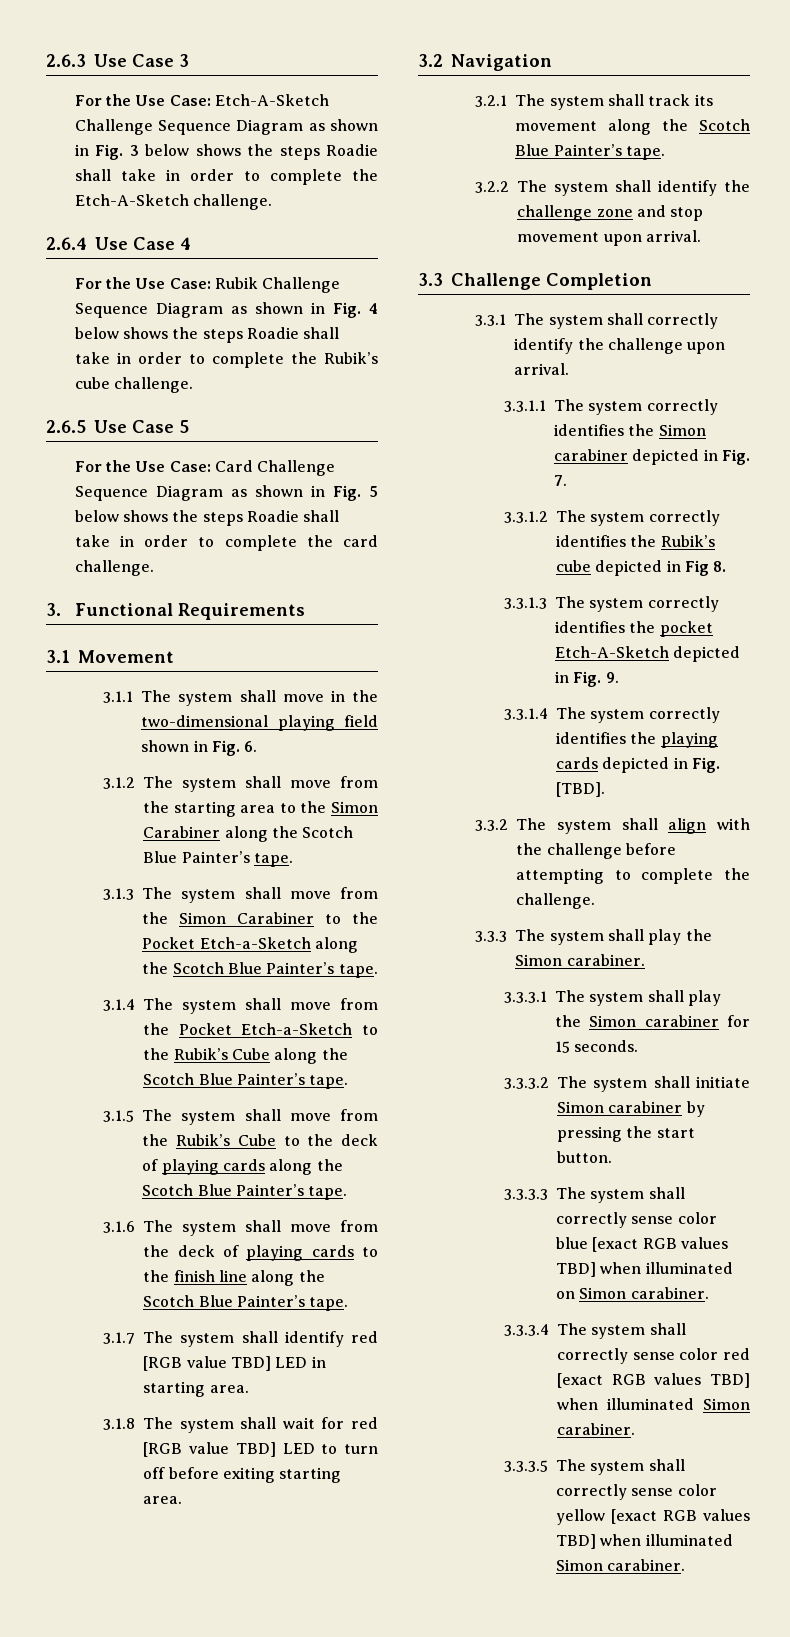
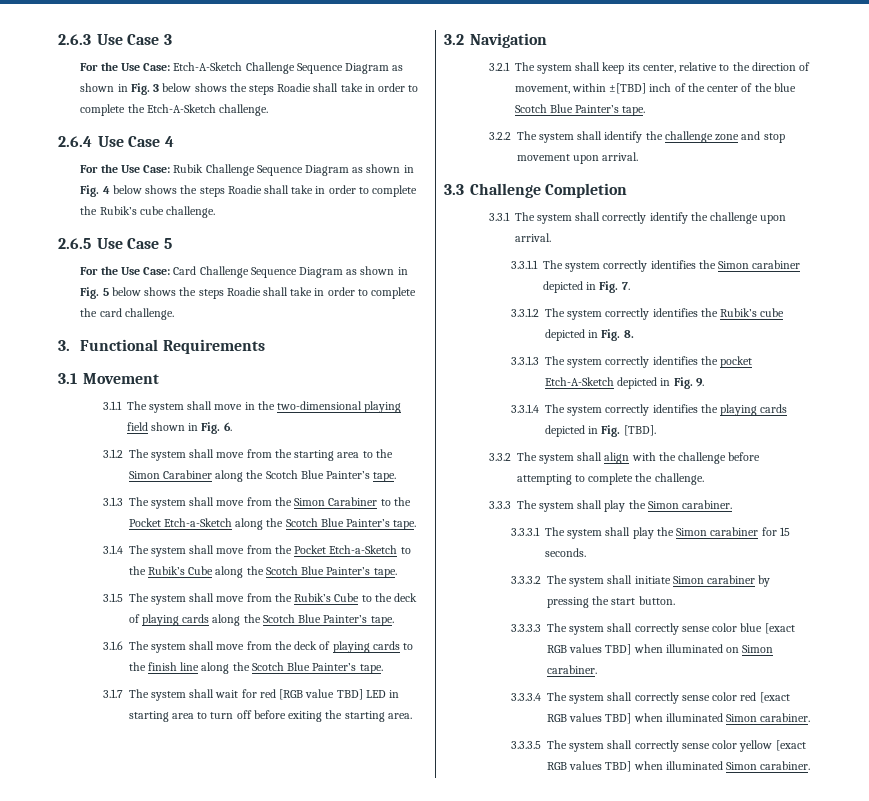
[284,1331,344,1347] identify -> [215,689,257,698] wait for
[209,1385,249,1393] [103,1417,378,1433] [143,1442,315,1457] area. // 3.1.8 The system shall wait for red [RGB value TBD] LED -> [171,713,194,719] area
(275, 1475) none -> [325,710,343,719] the
[648,94,713,106] [515,119,689,135] track its movement along the -> [602,62,810,74] [514,83,796,94] keep its center, relative to the direction of movement, within ±[TBD] inch of the center of the blue
[684,560,709,576] Fig -> [601,329,621,341] Fig.

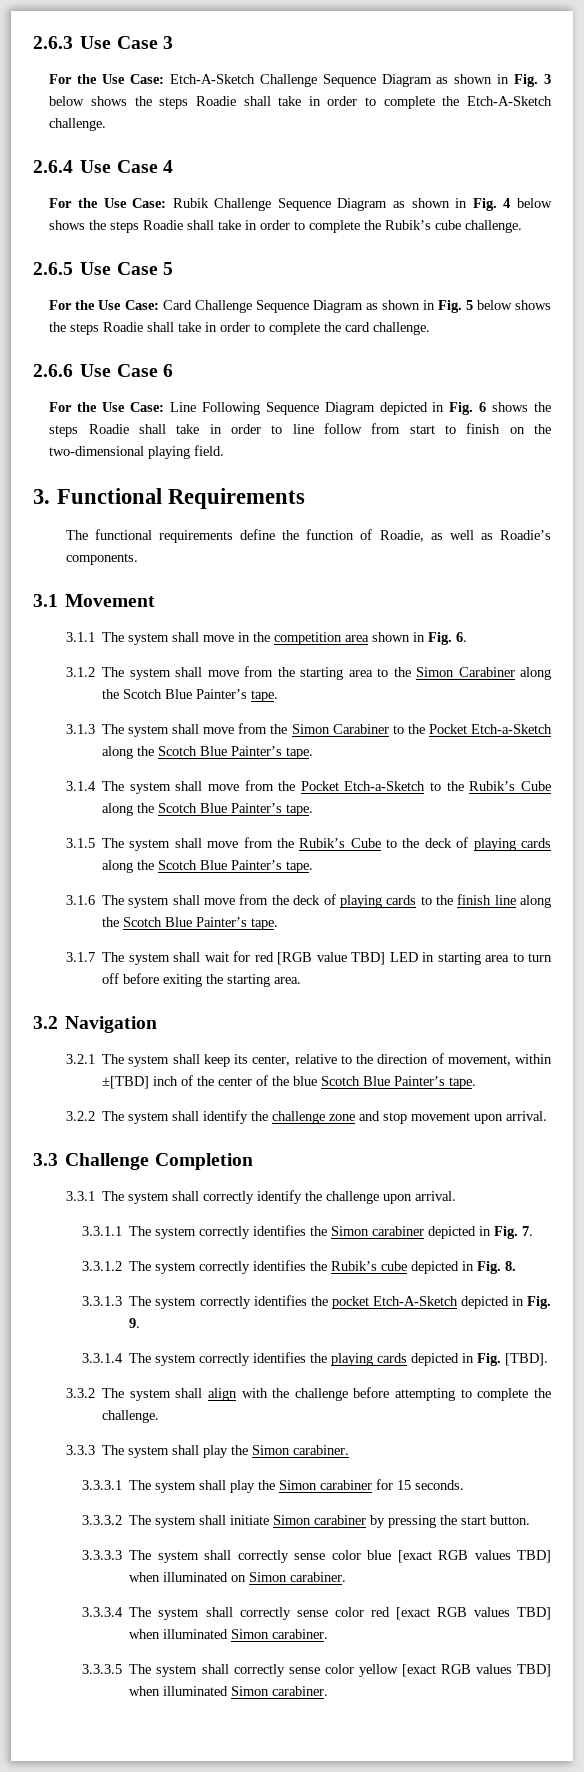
[58,339,265,354] 3. Functional Requirements -> [33,364,173,377] [49,402,551,415] [49,423,552,437] [49,445,225,459] [33,488,306,509] [65,529,551,543] [65,553,138,565] 2.6.6 Use Case 6 // For the Use Case: Line Following Sequence Diagram depicted in Fig. 6 shows the steps Roadie shall take in order to line follow from start to finish on the two-dimensional playing field. // 3. Functional Requirements // The functional requirements define the function of Roadie, as well as Roadie’s components.
[277,401,402,413] [126,422,148,431] two-dimensional playing field -> [274,632,370,645] competition area

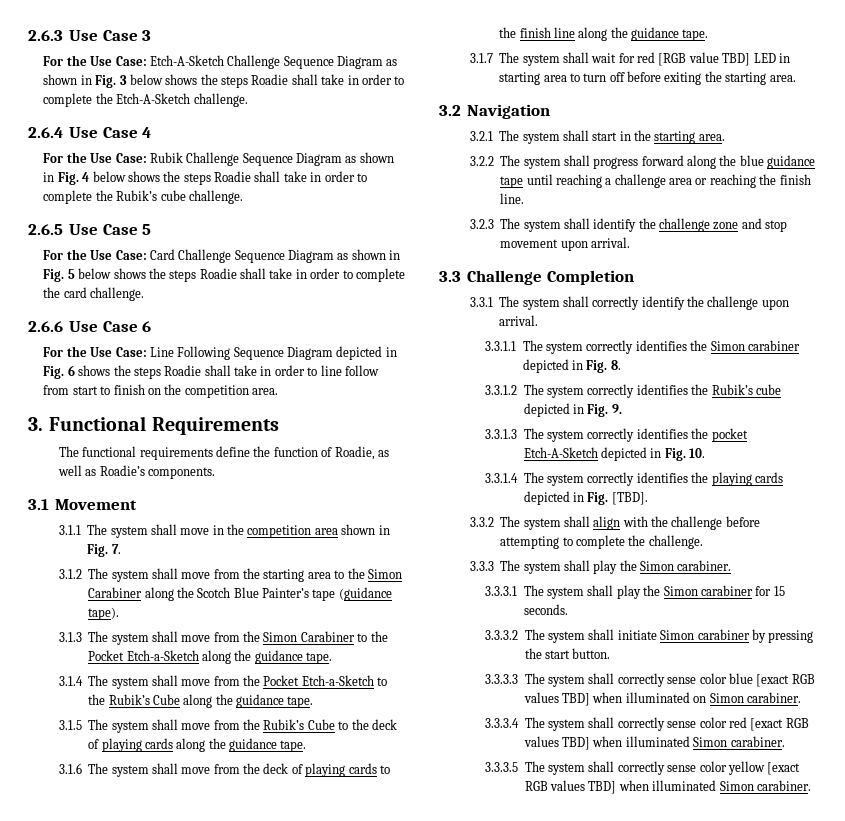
[49,445,225,459] two-dimensional playing field. -> [184,385,279,398] competition area.
[456,632,468,642] 6. -> [111,544,121,554] 7.
[251,690,279,702] tape. -> [312,587,392,601] [88,607,120,620] tape (guidance tape).
[158,746,283,756] Scotch Blue Painter’s -> [254,650,303,664] guidance
[158,803,283,813] Scotch Blue Painter’s -> [236,694,285,708] guidance
[158,860,283,870] Scotch Blue Painter’s -> [229,738,278,752] guidance
[123,917,248,927] Scotch Blue Painter’s -> [631,27,680,41] guidance
[203,1053,552,1067] [102,1075,477,1089] [65,1111,95,1121] keep its center, relative to the direction of movement, within ±[TBD] inch of the center of the blue Scotch Blue Painter’s tape. // 3.2.2 -> [592,130,725,144] [469,155,816,169] [500,174,811,188] [500,193,525,204] [469,219,494,229] start in the starting area. // 3.2.2 The system shall progress forward along the blue guidance tape until reaching a challenge area or reaching the finish line. // 3.2.3
[522,1226,534,1236] 7. -> [610,360,621,370] 8.
[505,1261,517,1271] 8. -> [611,404,622,414] 9.
[129,1318,141,1328] 9. -> [689,448,706,458] 10.

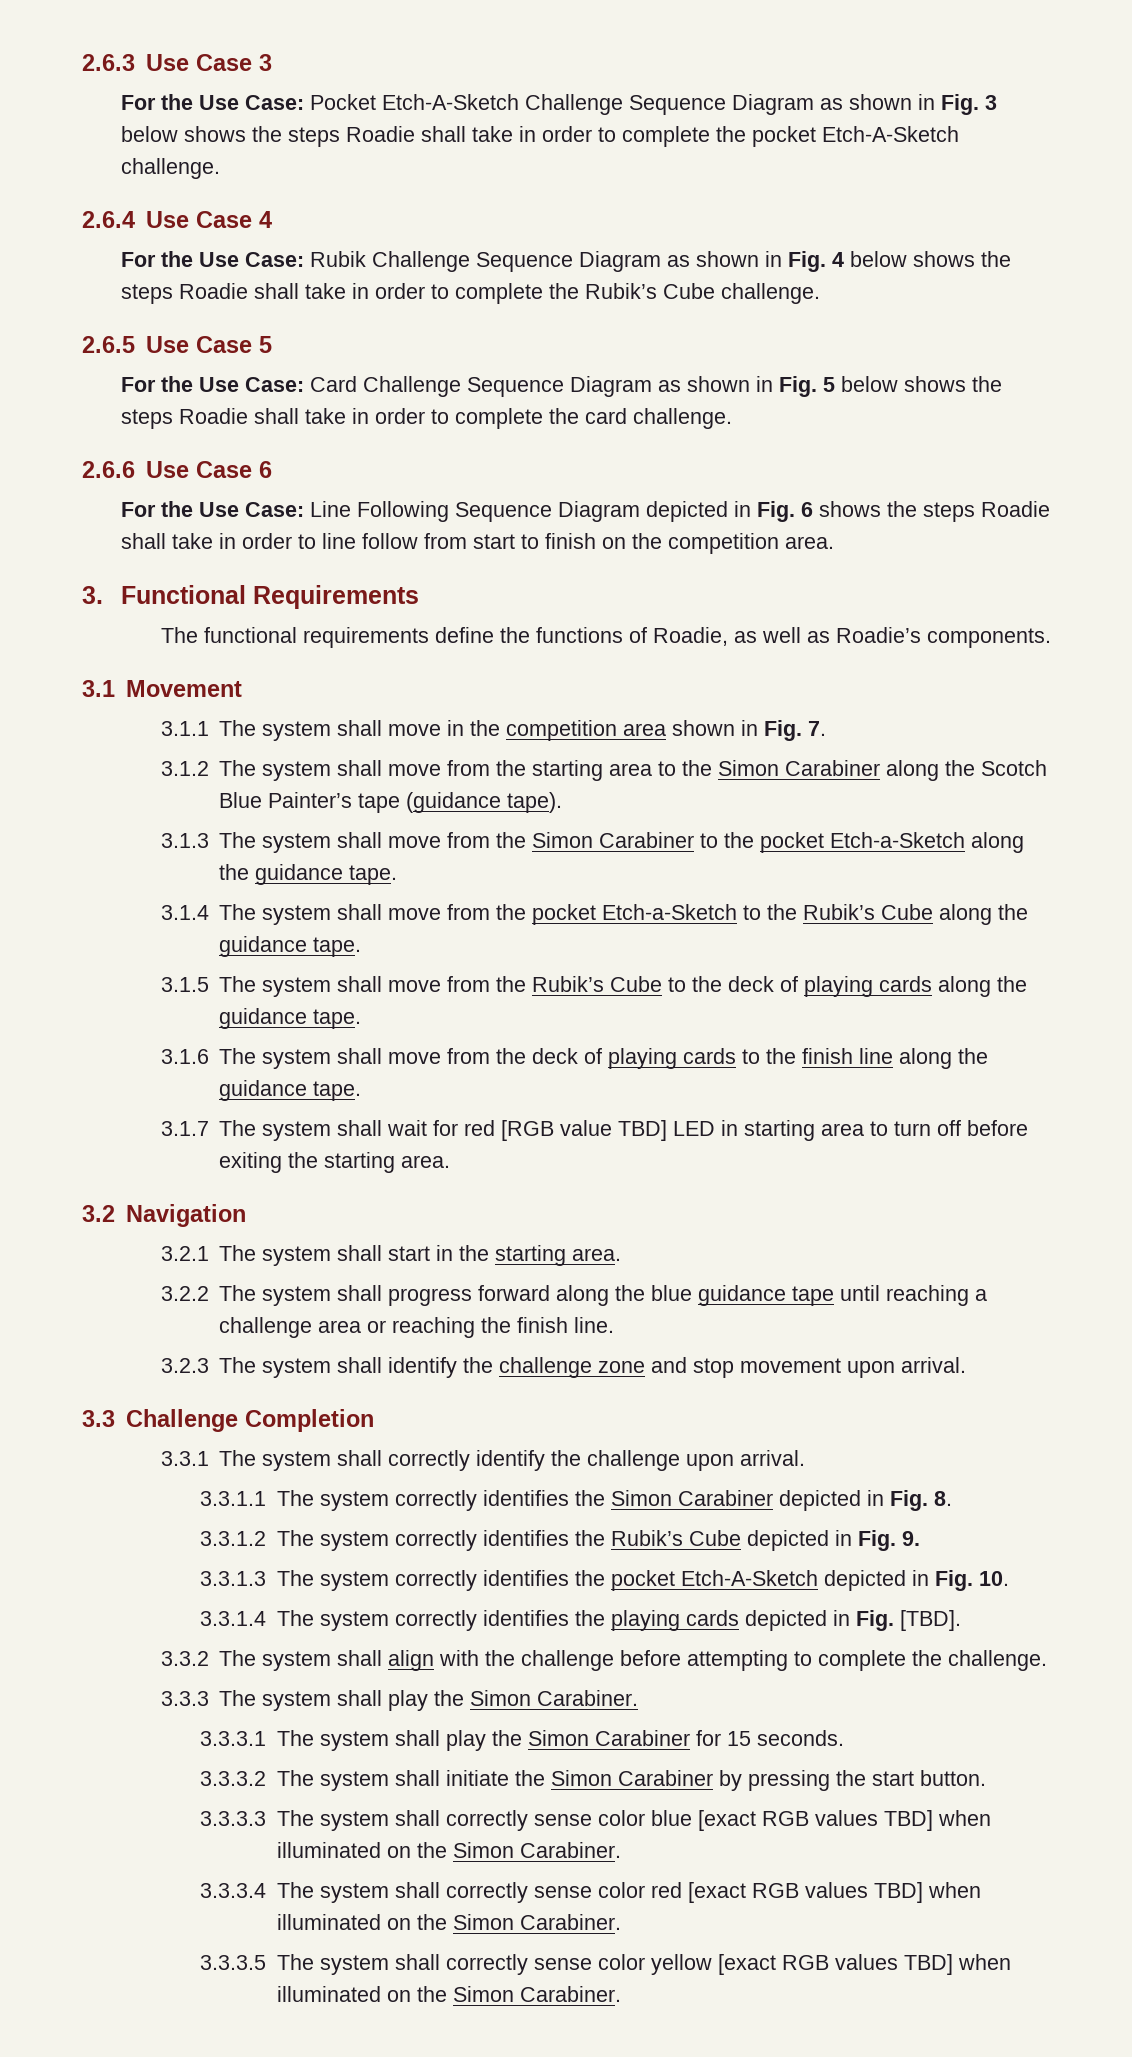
(147, 61) none -> [310,94,377,110] Pocket
(113, 98) none -> [752,126,817,147] pocket
[160,190,186,201] cube -> [663,283,716,299] Cube
[273,447,318,457] function -> [535,627,623,643] functions
[88,650,125,661] Pocket -> [760,832,825,853] pocket
[263,675,300,686] Pocket -> [532,904,597,925] pocket
[747,340,800,351] carabiner -> [677,1490,773,1506] Carabiner
[755,384,781,395] cube -> [688,1530,741,1546] Cube
[677,560,732,571] carabiner. -> [537,1690,639,1706] Carabiner.
[700,585,753,596] carabiner -> [594,1730,690,1746] Carabiner
[660,629,750,640] Simon carabiner -> [514,1770,713,1786] the Simon Carabiner
[709,692,801,703] Simon carabiner. -> [416,1842,621,1858] the Simon Carabiner.
[693,736,785,747] Simon carabiner. -> [386,1914,621,1930] on the Simon Carabiner.
[719,780,811,791] Simon carabiner. -> [386,1986,621,2002] on the Simon Carabiner.

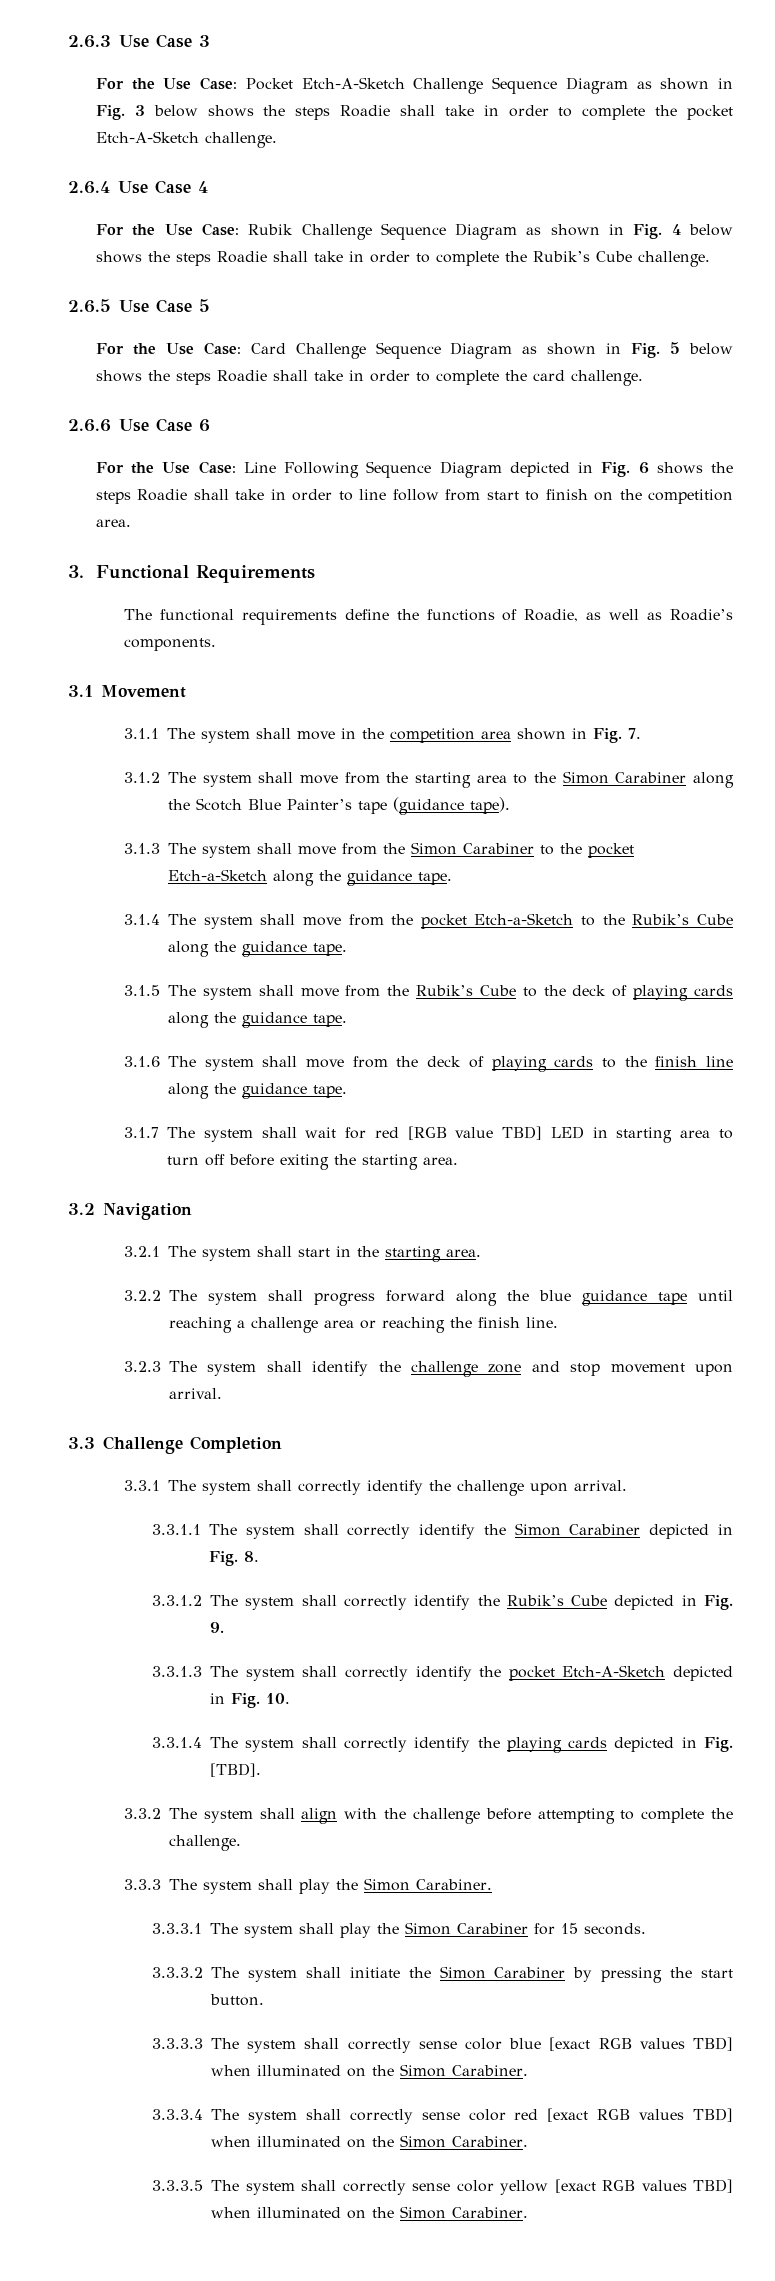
[394,1490,569,1511] correctly identifies -> [303,1524,476,1539] shall correctly identify
[394,1530,569,1551] correctly identifies -> [301,1595,471,1610] shall correctly identify
[394,1570,569,1591] correctly identifies -> [302,1666,472,1681] shall correctly identify
[394,1610,569,1631] correctly identifies -> [301,1737,471,1752] shall correctly identify

